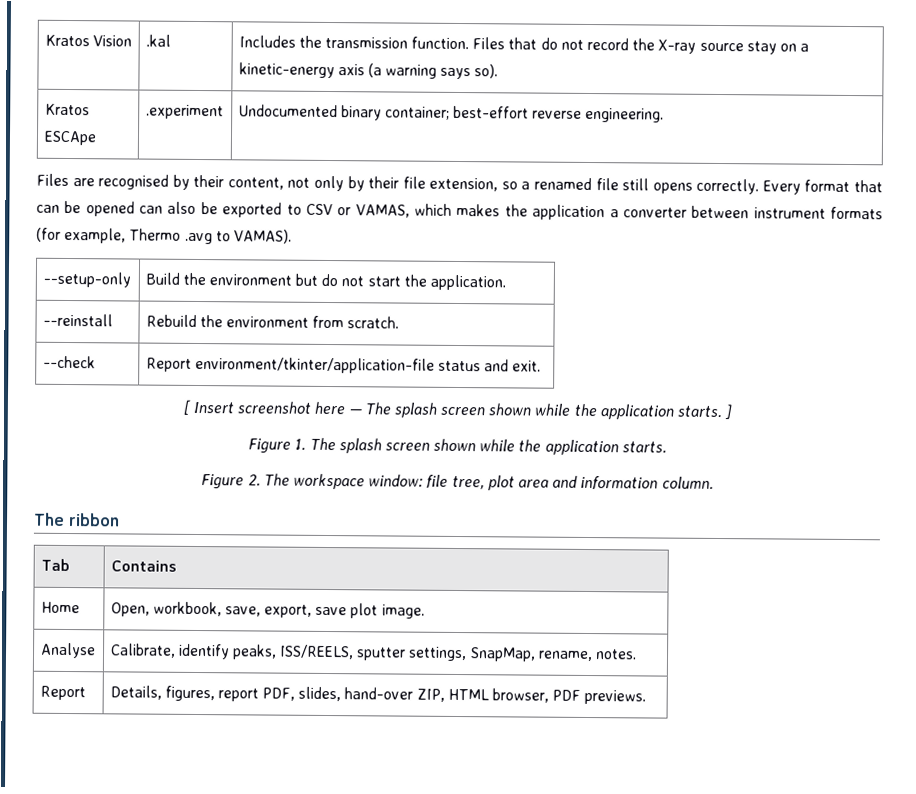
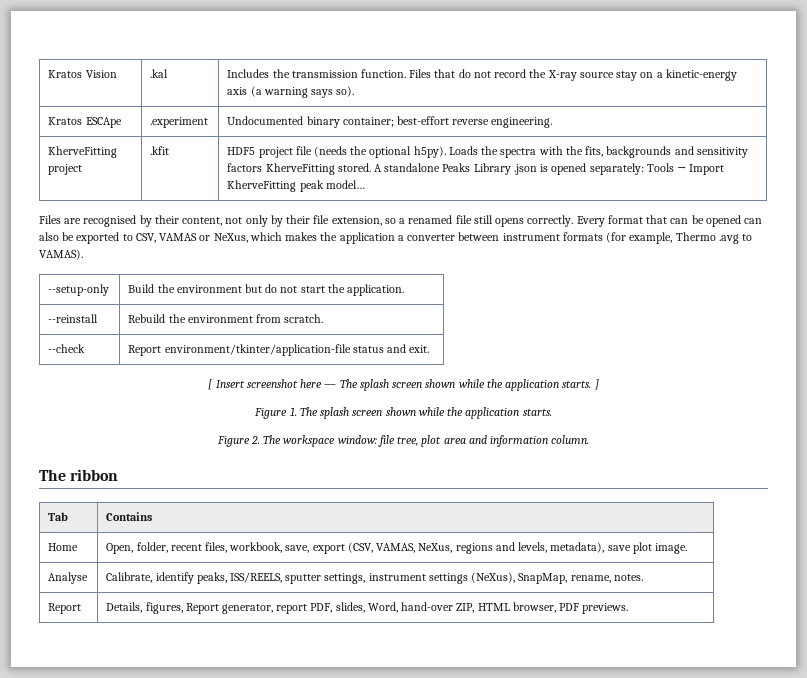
(665, 115) none -> [48,146,118,158] [48,164,83,175] [150,146,170,155] [227,146,748,158] [227,163,725,175] [227,180,365,192] // KherveFitting project | .kfit | HDF5 project file (needs the optional h5py). Loads the spectra with the fits, backgrounds and sensitivity factors KherveFitting stored. A standalone Peaks Library .json is opened separately: Tools → Import KherveFitting peak model…
[305,203,410,218] CSV or VAMAS, -> [135,233,248,243] CSV, VAMAS or NeXus,
[152,601,313,618] workbook, save, export, -> [136,542,605,554] folder, recent files, workbook, save, export (CSV, VAMAS, NeXus, regions and levels, metadata),
(468, 654) none -> [368,572,516,584] instrument settings (NeXus),
(215, 693) none -> [185,603,273,614] Report generator,
(342, 694) none -> [367,602,398,613] Word,

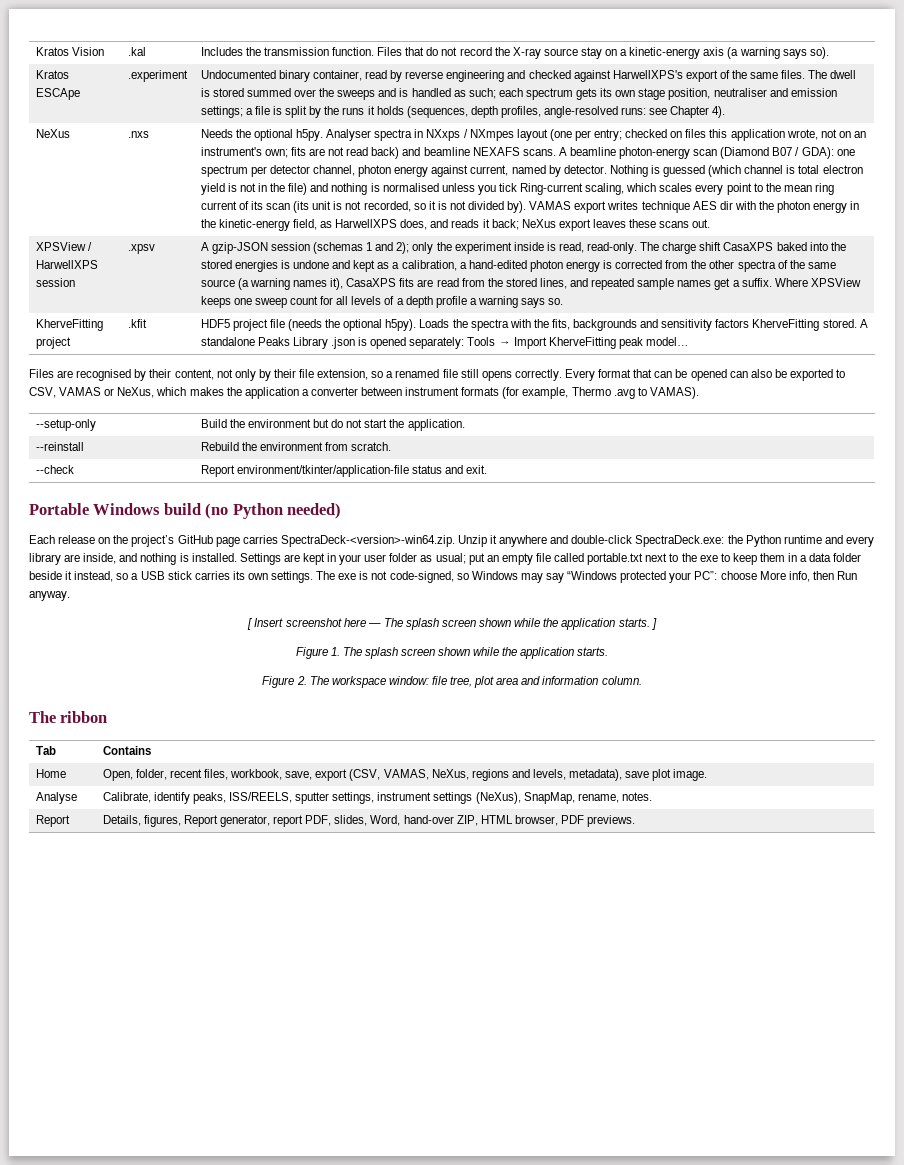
[342,116,553,128] container; best-effort reverse engineering. -> [312,70,857,82] [200,88,837,100] [200,106,726,118] [35,129,70,138] [127,131,149,138] [200,129,866,141] [200,147,855,159] [200,165,863,177] [200,183,834,195] [200,201,860,213] [200,219,711,231] [35,242,92,251] [35,260,98,269] [35,278,75,287] [127,244,155,254] [200,242,846,254] [200,260,836,272] [200,278,861,290] [200,296,564,308] container, read by reverse engineering and checked against HarwellXPS's export of the same files. The dwell is stored summed over the sweeps and is handled as such; each spectrum gets its own stage position, neutraliser and emission settings; a file is split by the runs it holds (sequences, depth profiles, angle-resolved runs: see Chapter 4). // NeXus | .nxs | Needs the optional h5py. Analyser spectra in NXxps / NXmpes layout (one per entry; checked on files this application wrote, not on an instrument's own; fits are not read back) and beamline NEXAFS scans. A beamline photon-energy scan (Diamond B07 / GDA): one spectrum per detector channel, photon energy against current, named by detector. Nothing is guessed (which channel is total electron yield is not in the file) and nothing is normalised unless you tick Ring-current scaling, which scales every point to the mean ring current of its scan (its unit is not recorded, so it is not divided by). VAMAS export writes technique AES dir with the photon energy in the kinetic-energy field, as HarwellXPS does, and reads it back; NeXus export leaves these scans out. // XPSView / HarwellXPS session | .xpsv | A gzip-JSON session (schemas 1 and 2); only the experiment inside is read, read-only. The charge shift CasaXPS baked into the stored energies is undone and kept as a calibration, a hand-edited photon energy is corrected from the other spectra of the same source (a warning names it), CasaXPS fits are read from the stored lines, and repeated sample names get a suffix. Where XPSView keeps one sweep count for all levels of a depth profile a warning says so.
(430, 349) none -> [29,503,342,519] [29,535,874,547] [29,553,862,565] [29,571,857,583] [29,591,70,601] // Portable Windows build (no Python needed) // Each release on the project’s GitHub page carries SpectraDeck-<version>-win64.zip. Unzip it anywhere and double-click SpectraDeck.exe: the Python runtime and every library are inside, and nothing is installed. Settings are kept in your user folder as usual; put an empty file called portable.txt next to the exe to keep them in a data folder beside it instead, so a USB stick carries its own settings. The exe is not code-signed, so Windows may say “Windows protected your PC”: choose More info, then Run anyway.

